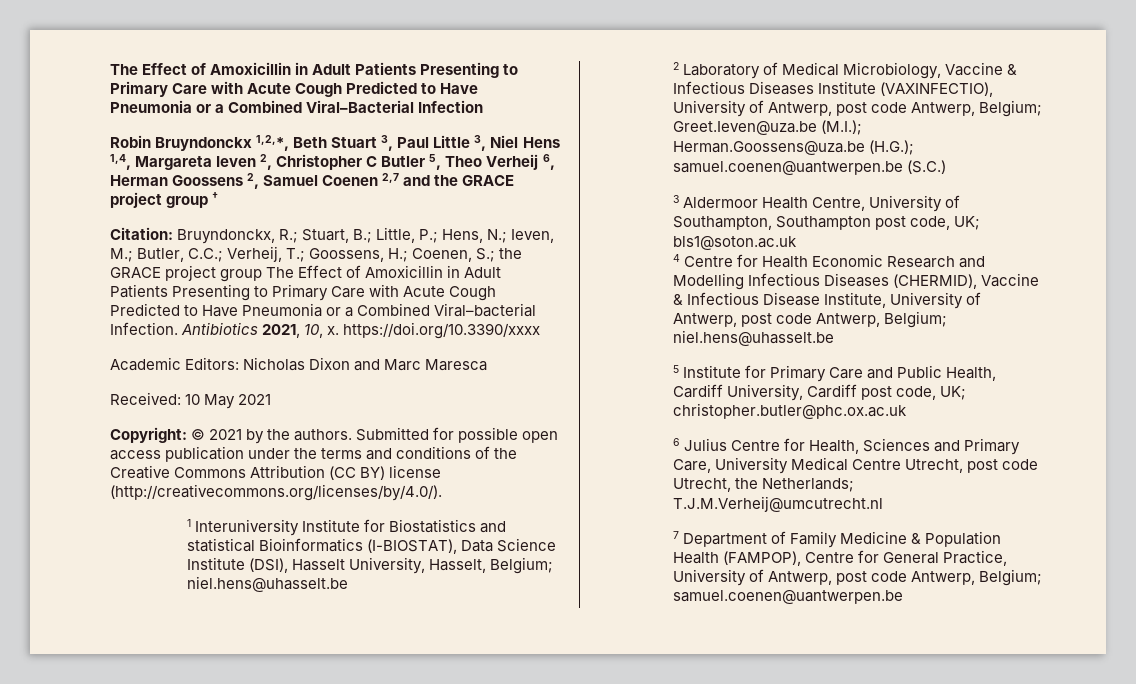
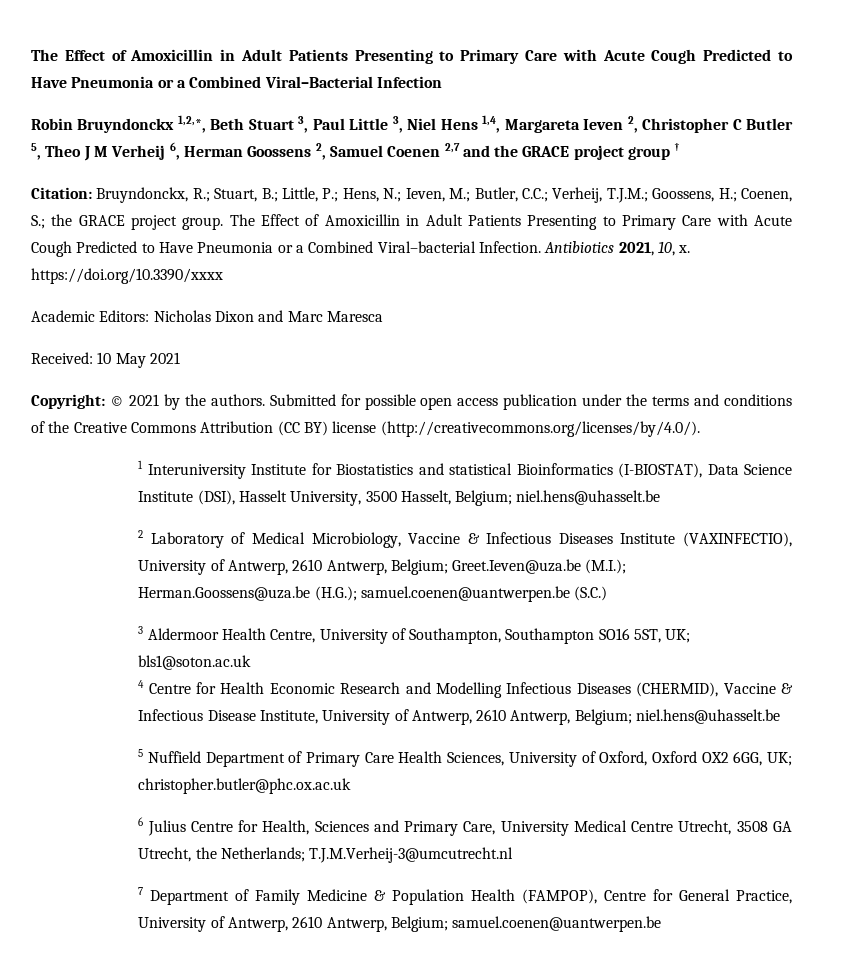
(483, 161) none -> [83,146,108,161] J M
[286,248,306,262] T.; -> [606,188,648,203] T.J.M.;
[220,269,263,282] group -> [182,217,224,230] group.
(425, 565) none -> [365,491,397,502] 3500
[835,102,907,116] post code -> [292,559,323,571] 2610
[874,216,950,230] post code, -> [598,628,662,643] SO16 5ST,
[740,313,812,327] post code -> [476,709,507,721] 2610
[682,365,996,382] [672,384,936,401] Institute for Primary Care and Public Health, Cardiff University, Cardiff post code, -> [147,751,763,767] Nuffield Department of Primary Care Health Sciences, University of Oxford, Oxford OX2 6GG,
[966,459,1038,473] post code -> [736,821,792,832] 3508 GA
[672,496,883,512] T.J.M.Verheij@umcutrecht.nl -> [309,847,514,863] T.J.M.Verheij-3@umcutrecht.nl
[835,571,907,585] post code -> [292,916,323,928] 2610

